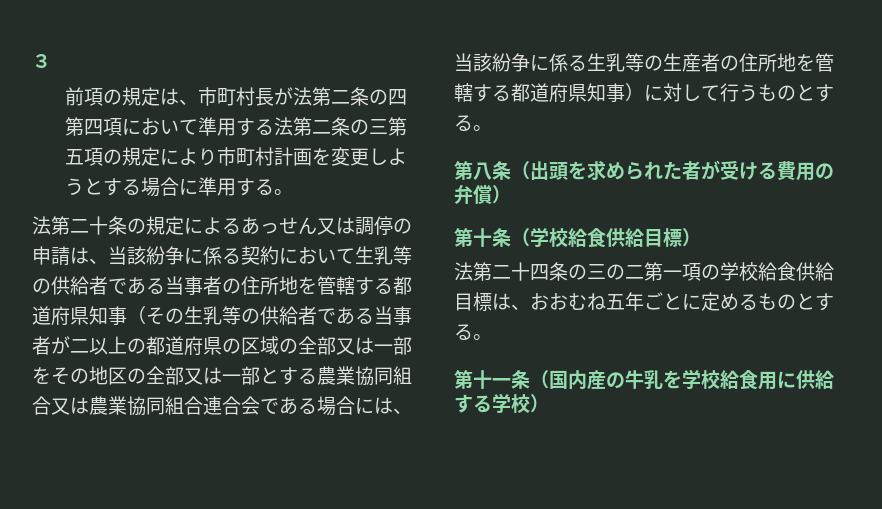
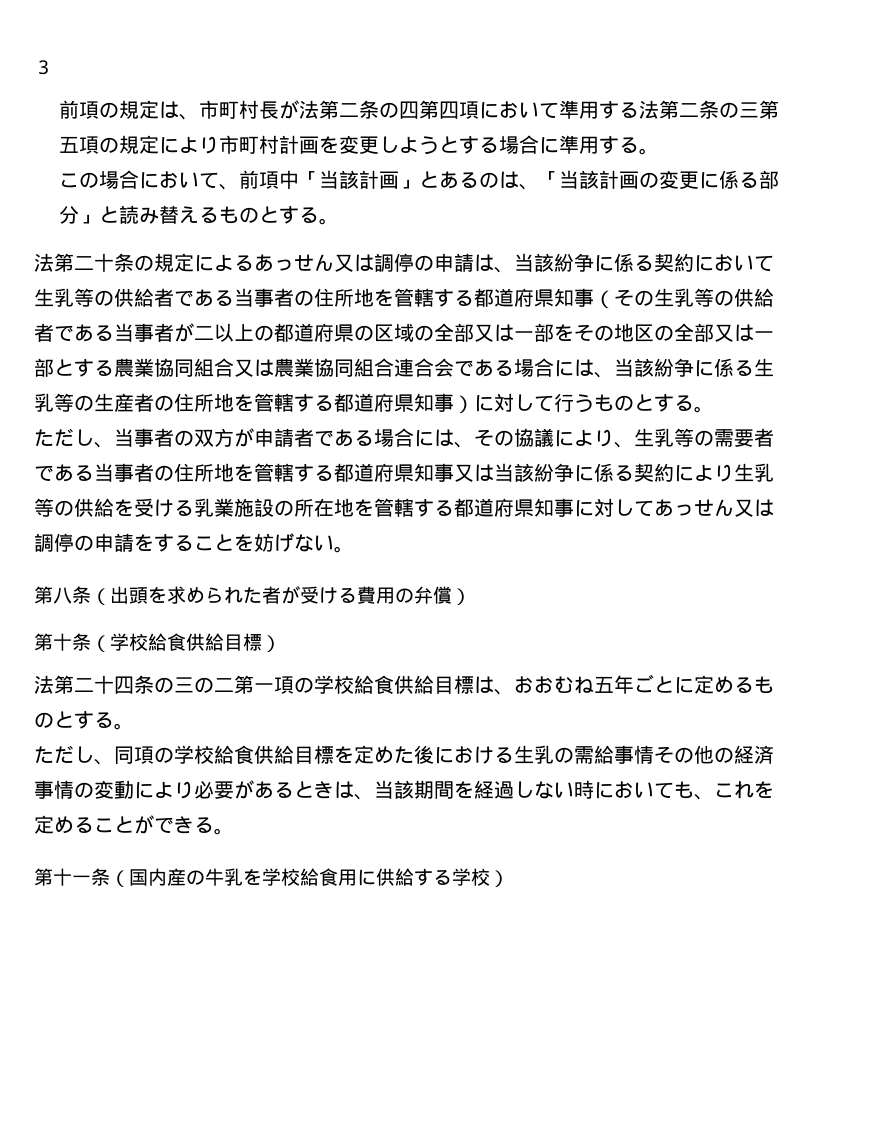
(294, 192) none -> [59,170,780,190] [59,205,340,225] // この場合において、前項中「当該計画」とあるのは、「当該計画の変更に係る部分」と読み替えるものとする。
(492, 128) none -> [34,428,774,448] [34,463,774,482] [34,498,774,517] [34,533,354,553] // ただし、当事者の双方が申請者である場合には、その協議により、生乳等の需要者である当事者の住所地を管轄する都道府県知事又は当該紛争に係る契約により生乳等の供給を受ける乳業施設の所在地を管轄する都道府県知事に対してあっせん又は調停の申請をすることを妨げない。
(492, 337) none -> [34,745,774,765] [34,780,774,800] [34,815,234,835] // ただし、同項の学校給食供給目標を定めた後における生乳の需給事情その他の経済事情の変動により必要があるときは、当該期間を経過しない時においても、これを定めることができる。

